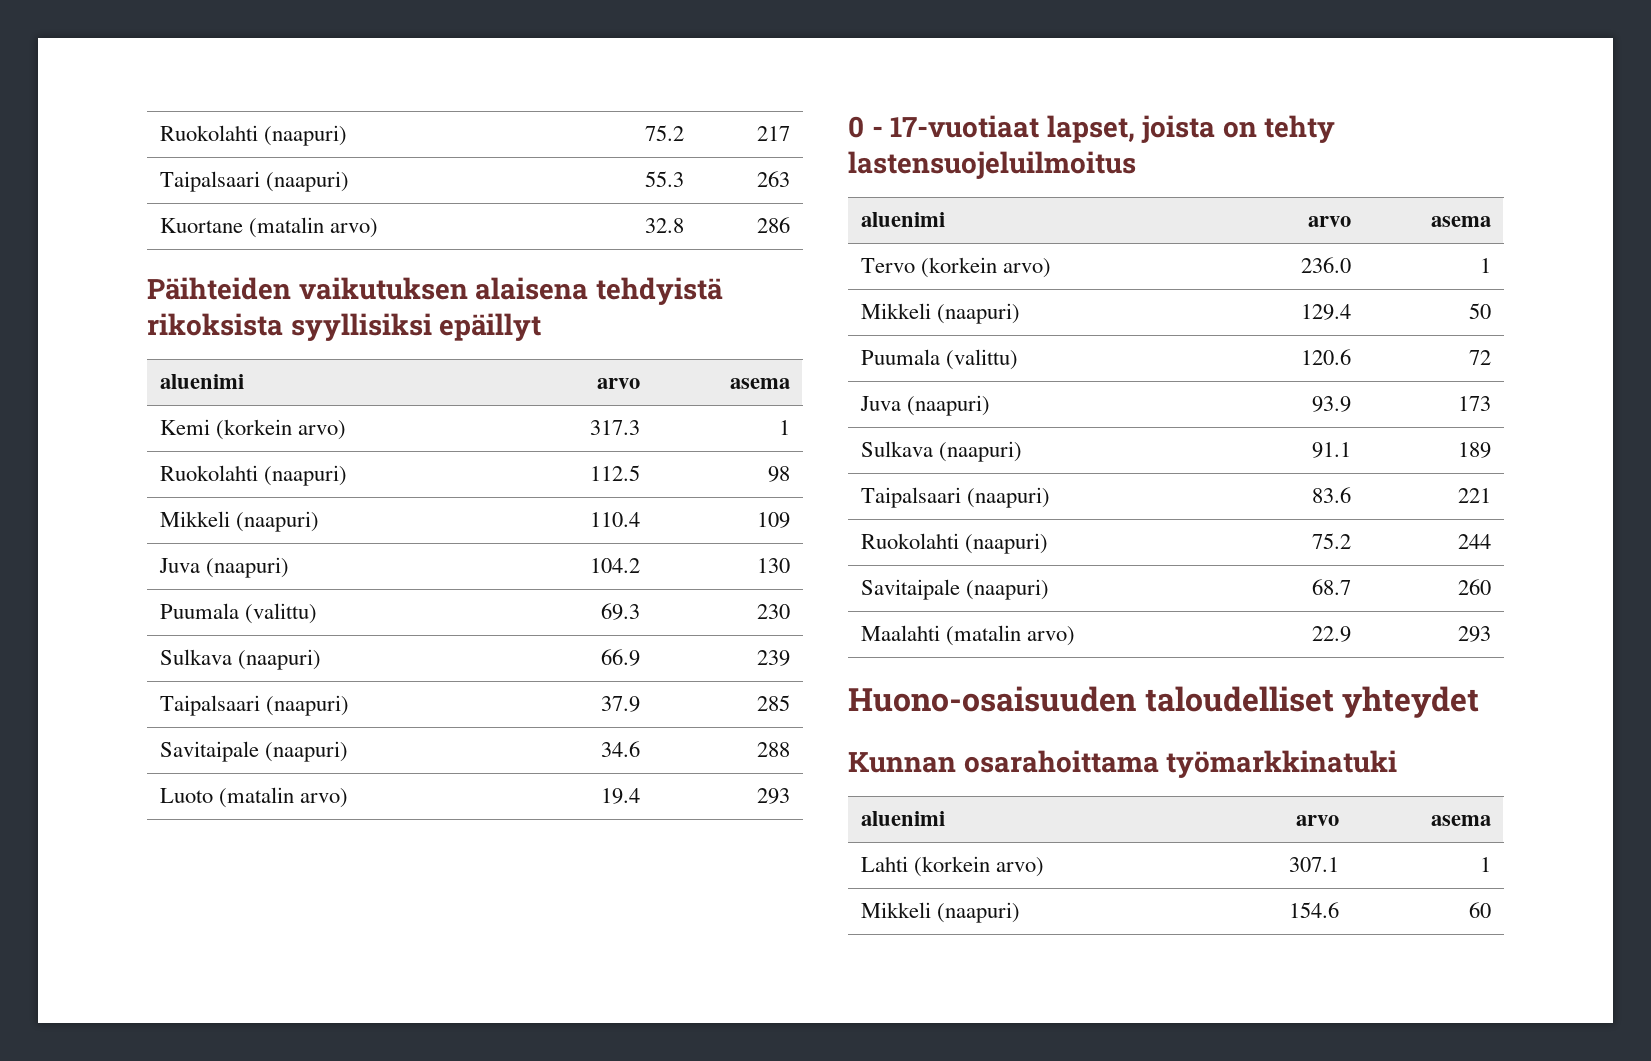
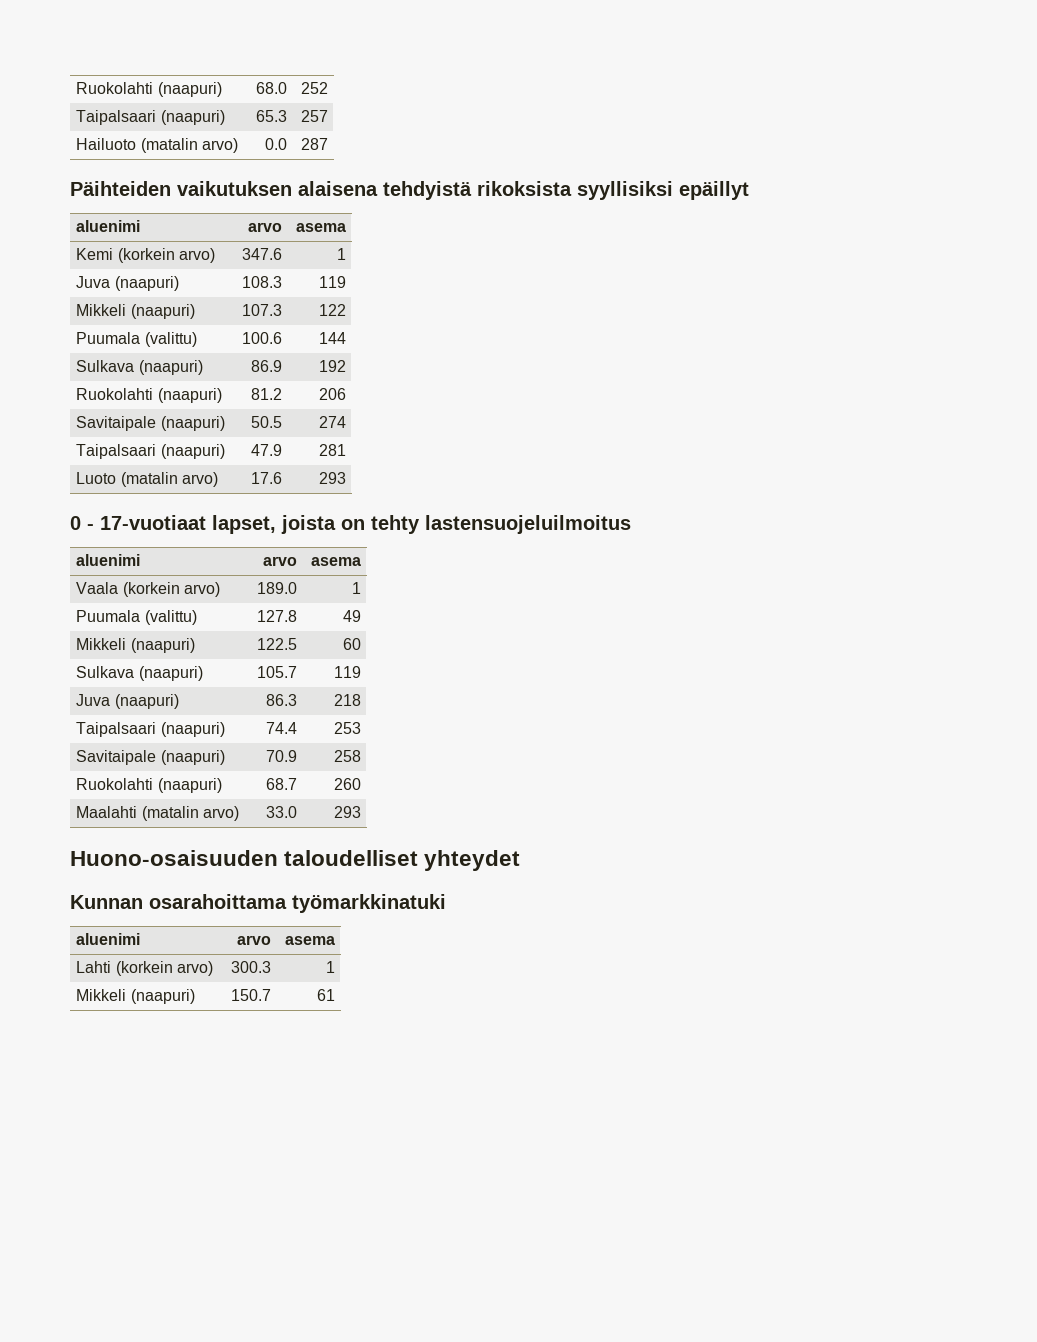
[160,125,348,146] [644,125,684,141] [756,126,790,141] [160,171,350,192] [644,171,684,187] [756,171,790,187] [160,217,379,238] [644,218,684,233] [756,217,790,233] Ruokolahti (naapuri) | 75.2 | 217 // Taipalsaari (naapuri) | 55.3 | 263 // Kuortane (matalin arvo) | 32.8 | 286 -> [76,82,222,97] [255,82,287,94] [300,82,328,94] [76,110,225,125] [255,110,287,122] [300,110,328,122] [76,138,239,153] [264,138,287,150] [300,138,328,150] Ruokolahti (naapuri) | 68.0 | 252 // Taipalsaari (naapuri) | 65.3 | 257 // Hailuoto (matalin arvo) | 0.0 | 287
[589,420,640,435] [778,420,790,435] [160,465,348,486] [589,465,640,481] [767,466,790,482] [160,511,320,532] [589,512,640,527] [756,512,790,528] [159,557,290,578] [589,558,640,573] [756,558,790,573] [160,603,318,624] [600,603,640,620] [756,604,790,619] [160,649,322,670] [600,649,640,666] [756,650,790,666] [160,695,350,716] [600,696,640,712] [756,695,790,711] [160,741,349,762] [600,741,640,757] [756,742,790,757] 317.3 | 1 // Ruokolahti (naapuri) | 112.5 | 98 // Mikkeli (naapuri) | 110.4 | 109 // Juva (naapuri) | 104.2 | 130 // Puumala (valittu) | 69.3 | 230 // Sulkava (naapuri) | 66.9 | 239 // Taipalsaari (naapuri) | 37.9 | 285 // Savitaipale (naapuri) | 34.6 | 288 -> [241,248,282,260] [336,248,346,260] [76,276,179,291] [241,276,282,288] [318,276,346,288] [76,304,195,319] [241,304,282,316] [318,304,346,316] [76,332,197,347] [241,332,282,344] [318,332,346,344] [76,360,203,375] [250,360,282,372] [318,360,346,372] [76,388,222,403] [250,388,282,400] [318,388,346,400] [76,416,225,431] [250,416,282,428] [318,416,346,428] [76,444,225,459] [250,444,282,456] [318,444,346,456] 347.6 | 1 // Juva (naapuri) | 108.3 | 119 // Mikkeli (naapuri) | 107.3 | 122 // Puumala (valittu) | 100.6 | 144 // Sulkava (naapuri) | 86.9 | 192 // Ruokolahti (naapuri) | 81.2 | 206 // Savitaipale (naapuri) | 50.5 | 274 // Taipalsaari (naapuri) | 47.9 | 281
[600,788,640,804] 19.4 -> [250,472,282,484] 17.6
[861,257,1052,278] [1300,257,1351,273] [1479,258,1491,273] [861,303,1021,324] [1300,304,1351,320] [1468,303,1491,319] [861,349,1019,370] [1300,349,1351,365] [1468,350,1491,365] [860,395,991,416] [1311,396,1351,412] [1457,396,1491,411] [861,441,1023,462] [1311,442,1351,458] [1457,442,1491,458] [861,487,1051,508] [1311,487,1351,503] [1457,488,1491,503] [861,533,1049,554] [1311,533,1351,549] [1457,534,1491,549] [861,579,961,600] Tervo (korkein arvo) | 236.0 | 1 // Mikkeli (naapuri) | 129.4 | 50 // Puumala (valittu) | 120.6 | 72 // Juva (naapuri) | 93.9 | 173 // Sulkava (naapuri) | 91.1 | 189 // Taipalsaari (naapuri) | 83.6 | 221 // Ruokolahti (naapuri) | 75.2 | 244 // Savitaipale -> [76,582,221,597] [256,582,297,594] [351,582,361,594] [76,610,197,625] [256,610,297,622] [342,610,361,622] [76,638,195,653] [256,638,297,650] [342,638,361,650] [76,666,203,681] [256,666,297,678] [333,666,361,678] [76,694,179,709] [265,694,297,706] [333,694,361,706] [76,722,225,737] [265,722,297,734] [333,722,361,734] [76,750,225,765] [265,750,297,762] [333,750,361,762] [76,778,154,790] Vaala (korkein arvo) | 189.0 | 1 // Puumala (valittu) | 127.8 | 49 // Mikkeli (naapuri) | 122.5 | 60 // Sulkava (naapuri) | 105.7 | 119 // Juva (naapuri) | 86.3 | 218 // Taipalsaari (naapuri) | 74.4 | 253 // Savitaipale (naapuri) | 70.9 | 258 // Ruokolahti
[1311,626,1351,642] 22.9 -> [265,806,297,818] 33.0
[1288,857,1339,872] [1479,857,1491,872] [861,902,1021,923] [1288,902,1339,918] [1468,902,1491,918] 307.1 | 1 // Mikkeli (naapuri) | 154.6 | 60 -> [230,961,271,973] [325,961,335,973] [76,989,195,1004] [230,989,271,1001] [316,989,335,1001] 300.3 | 1 // Mikkeli (naapuri) | 150.7 | 61

